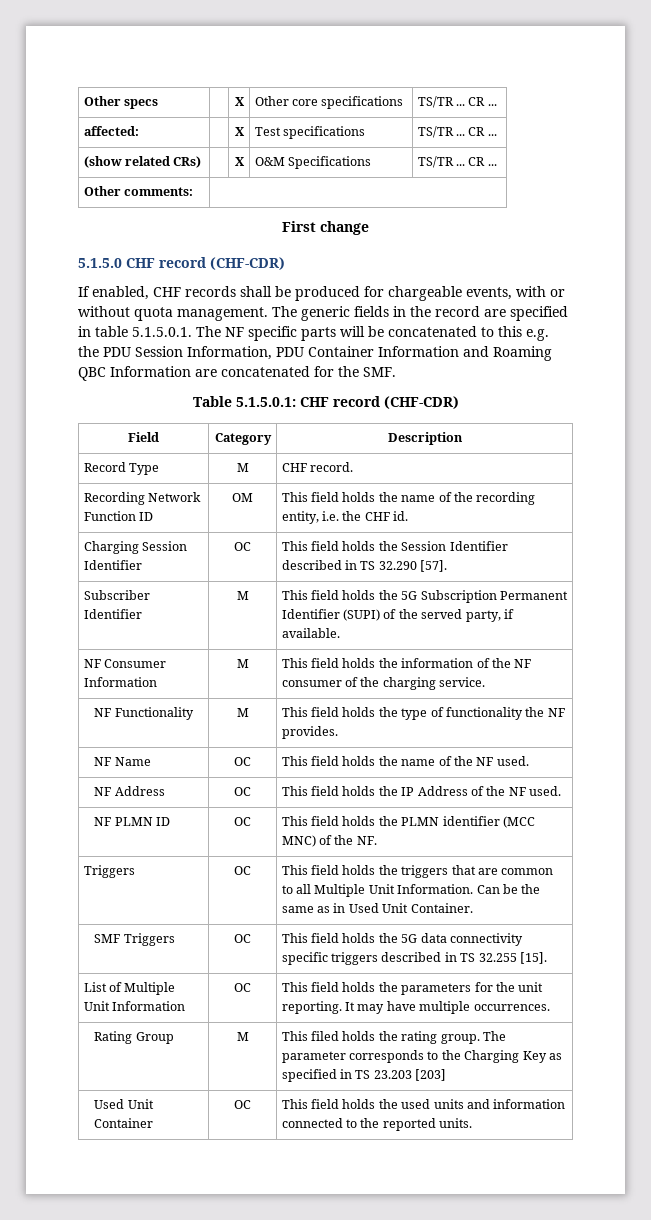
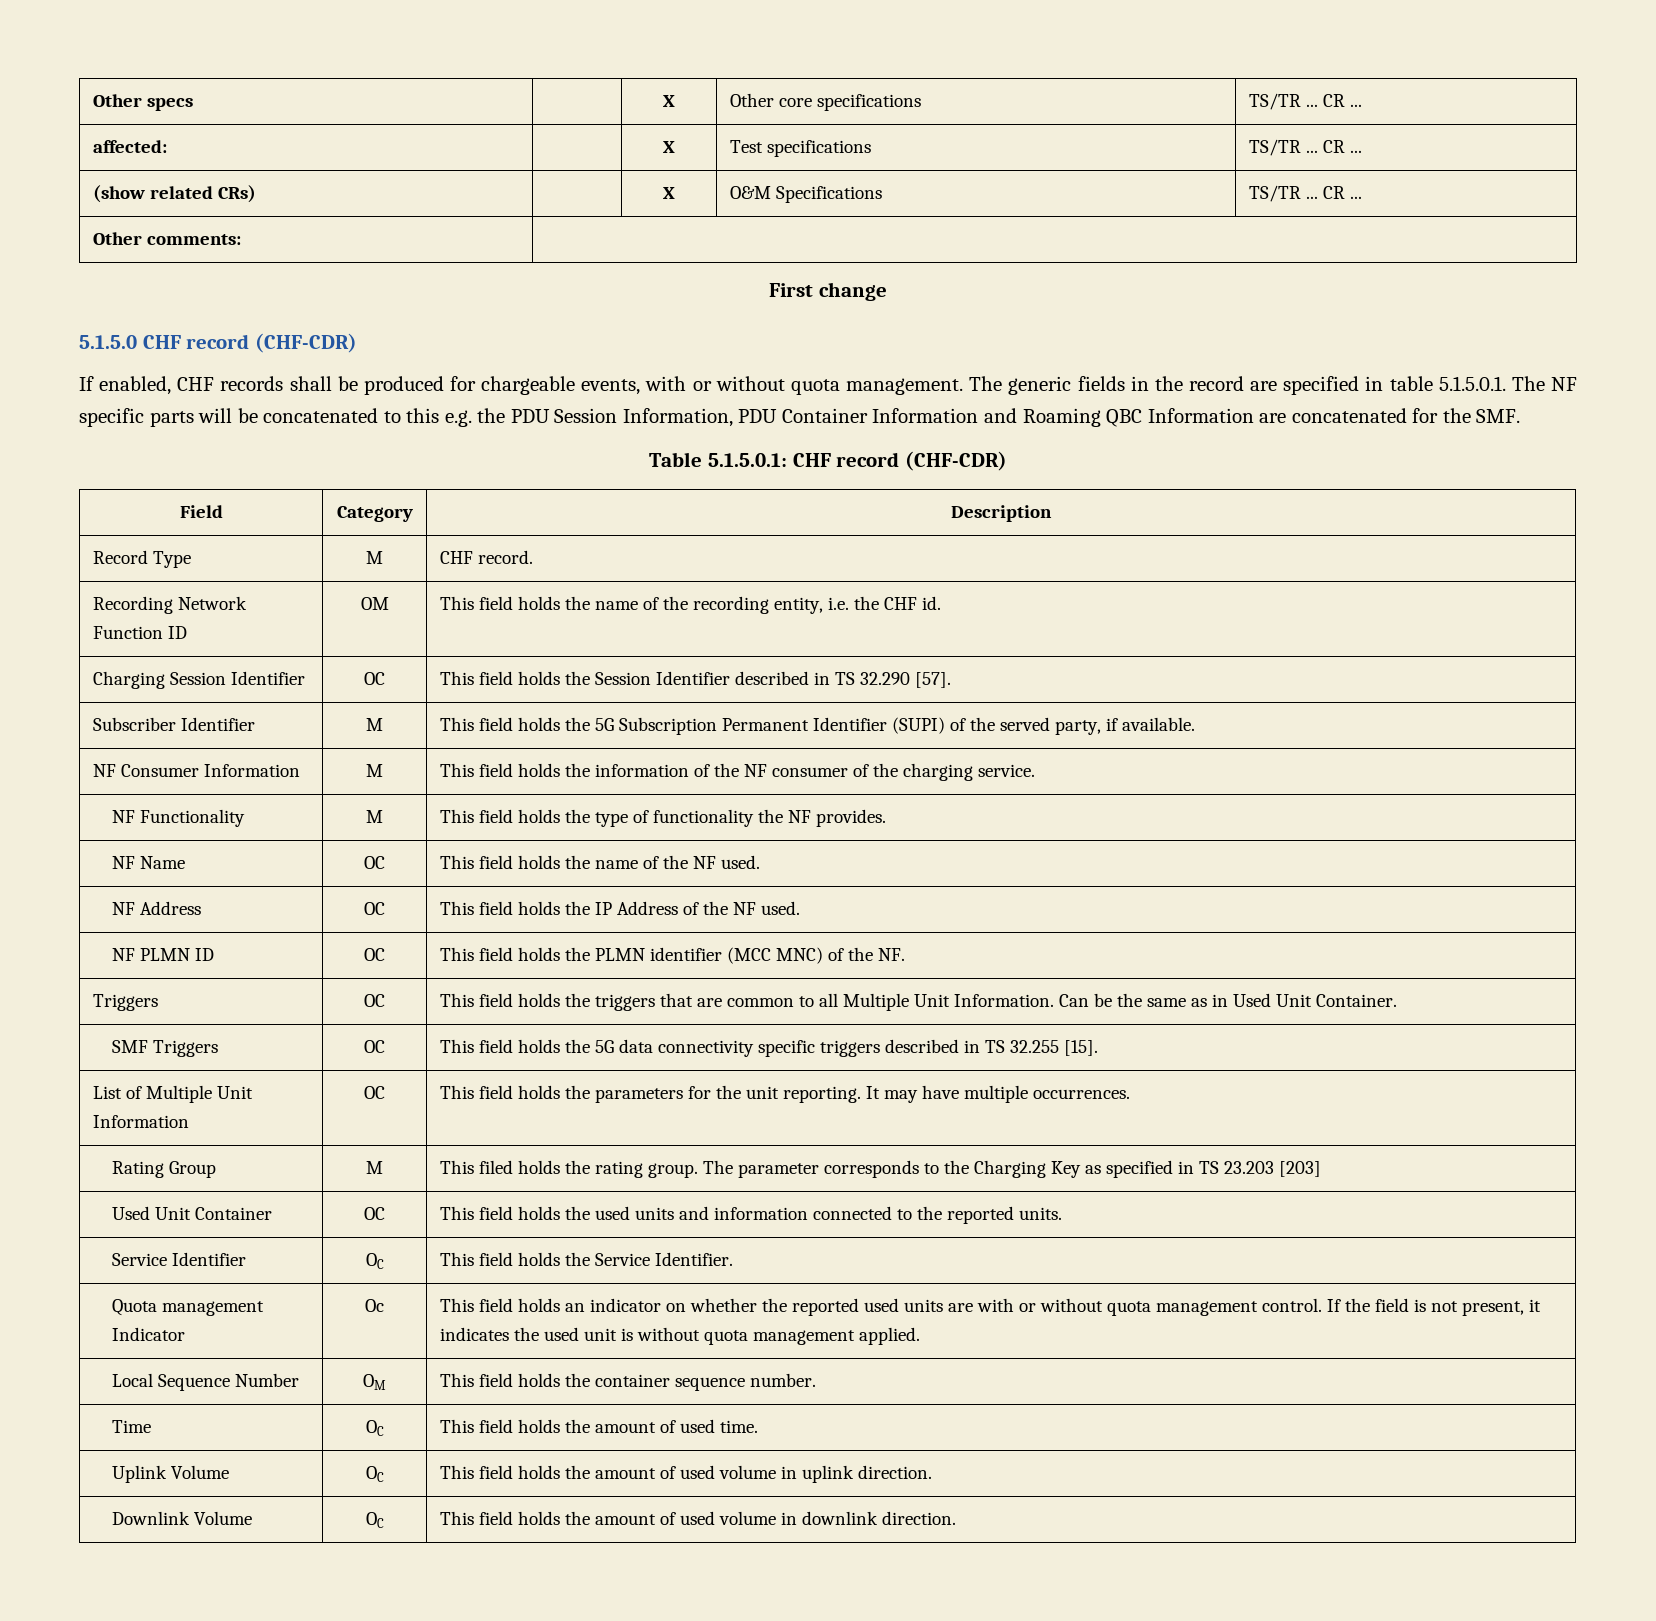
(473, 1123) none -> [112,1252,247,1266] [365,1253,384,1269] [439,1252,733,1266] [112,1299,265,1316] [112,1327,186,1341] [364,1299,384,1312] [439,1298,1541,1316] [439,1327,920,1345] [112,1373,300,1391] [362,1374,386,1390] [439,1373,816,1391] [112,1420,152,1433] [365,1420,384,1436] [439,1419,758,1433] [112,1465,230,1483] [365,1466,384,1482] [439,1465,932,1483] [112,1511,253,1525] [365,1512,384,1528] [439,1511,956,1525] // Service Identifier | OC | This field holds the Service Identifier. // Quota management Indicator | Oc | This field holds an indicator on whether the reported used units are with or without quota management control. If the field is not present, it indicates the used unit is without quota management applied. // Local Sequence Number | OM | This field holds the container sequence number. // Time | OC | This field holds the amount of used time. // Uplink Volume | OC | This field holds the amount of used volume in uplink direction. // Downlink Volume | OC | This field holds the amount of used volume in downlink direction.

